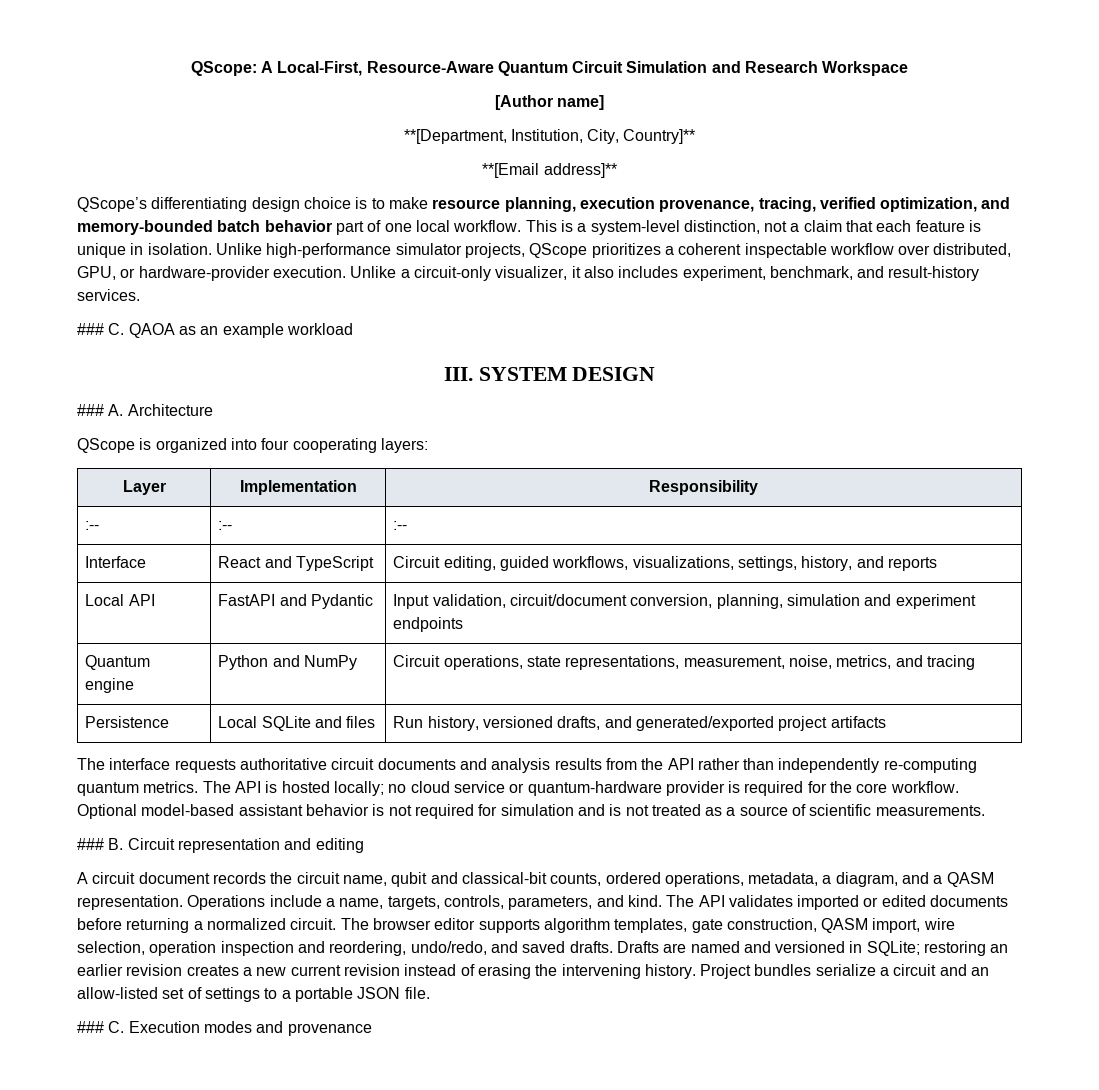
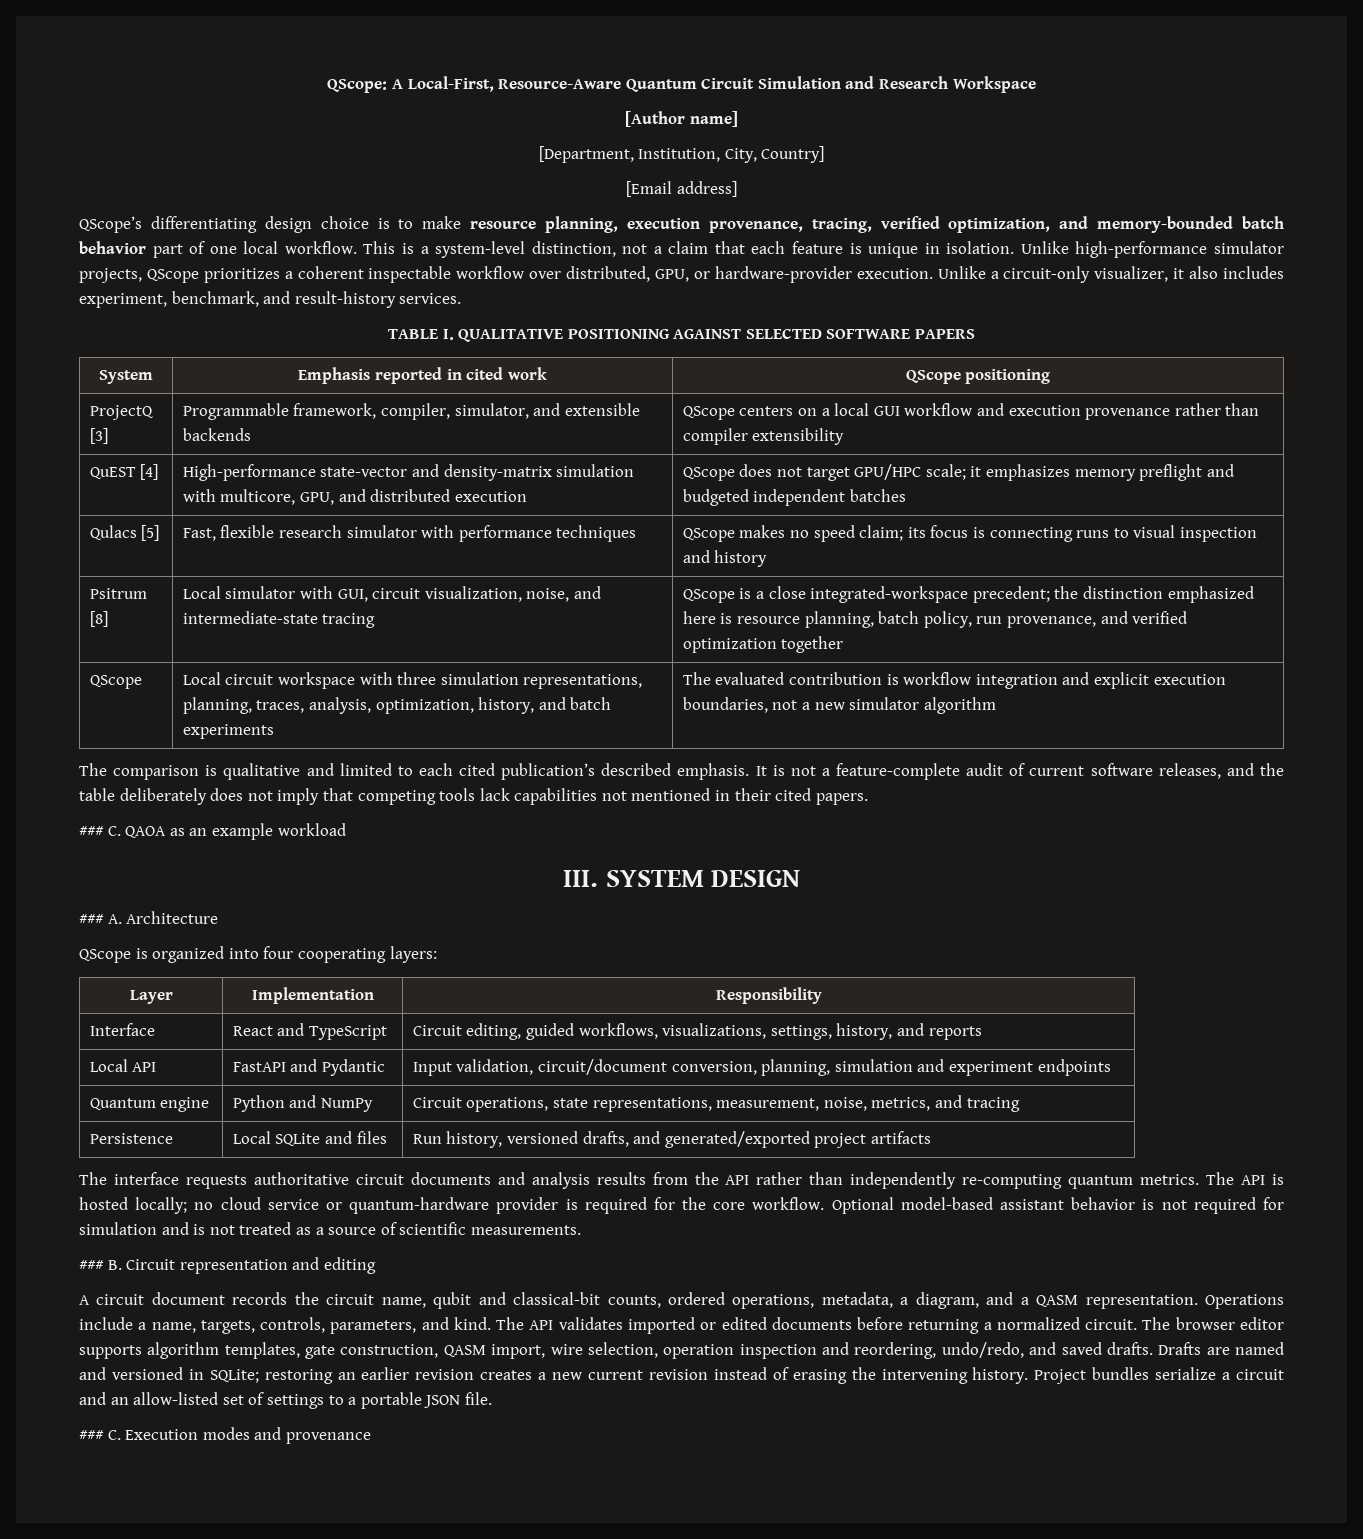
[403,129,507,144] **[Department, -> [538,146,634,163] [Department,
[623,129,696,144] [482,163,617,178] Country]** // **[Email address]** -> [761,146,825,163] [626,181,737,197] Country] // [Email address]
(140, 295) none -> [387,328,976,342] [99,370,153,384] [298,367,547,384] [905,369,1051,384] [89,405,154,420] [89,428,108,444] [182,403,640,420] [182,428,251,441] [682,403,1260,420] [682,428,845,445] [89,464,159,480] [182,464,635,481] [182,489,527,505] [682,464,1234,481] [682,489,906,506] [89,525,160,541] [182,525,637,542] [682,525,1257,542] [682,550,768,567] [89,588,147,599] [89,611,108,627] [182,586,601,602] [182,611,376,628] [682,586,1254,603] [682,611,1188,628] [682,636,844,653] [89,675,142,689] [182,672,643,689] [182,697,612,714] [182,724,274,739] [682,672,1226,689] [682,697,996,714] [79,763,1285,780] [79,788,868,805] // TABLE I. QUALITATIVE POSITIONING AGAINST SELECTED SOFTWARE PAPERS // System | Emphasis reported in cited work | QScope positioning // ProjectQ [3] | Programmable framework, compiler, simulator, and extensible backends | QScope centers on a local GUI workflow and execution provenance rather than compiler extensibility // QuEST [4] | High-performance state-vector and density-matrix simulation with multicore, GPU, and distributed execution | QScope does not target GPU/HPC scale; it emphasizes memory preflight and budgeted independent batches // Qulacs [5] | Fast, flexible research simulator with performance techniques | QScope makes no speed claim; its focus is connecting runs to visual inspection and history // Psitrum [8] | Local simulator with GUI, circuit visualization, noise, and intermediate-state tracing | QScope is a close integrated-workspace precedent; the distinction emphasized here is resource planning, batch policy, run provenance, and verified optimization together // QScope | Local circuit workspace with three simulation representations, planning, traces, analysis, optimization, history, and batch experiments | The evaluated contribution is workflow integration and explicit execution boundaries, not a new simulator algorithm // The comparison is qualitative and limited to each cited publication’s described emphasis. It is not a feature-complete audit of current software releases, and the table deliberately does not imply that competing tools lack capabilities not mentioned in their cited papers.
[85,521,100,530] [218,521,233,530] [393,521,408,530] // :-- | :-- | :-- -> (822, 995) none

